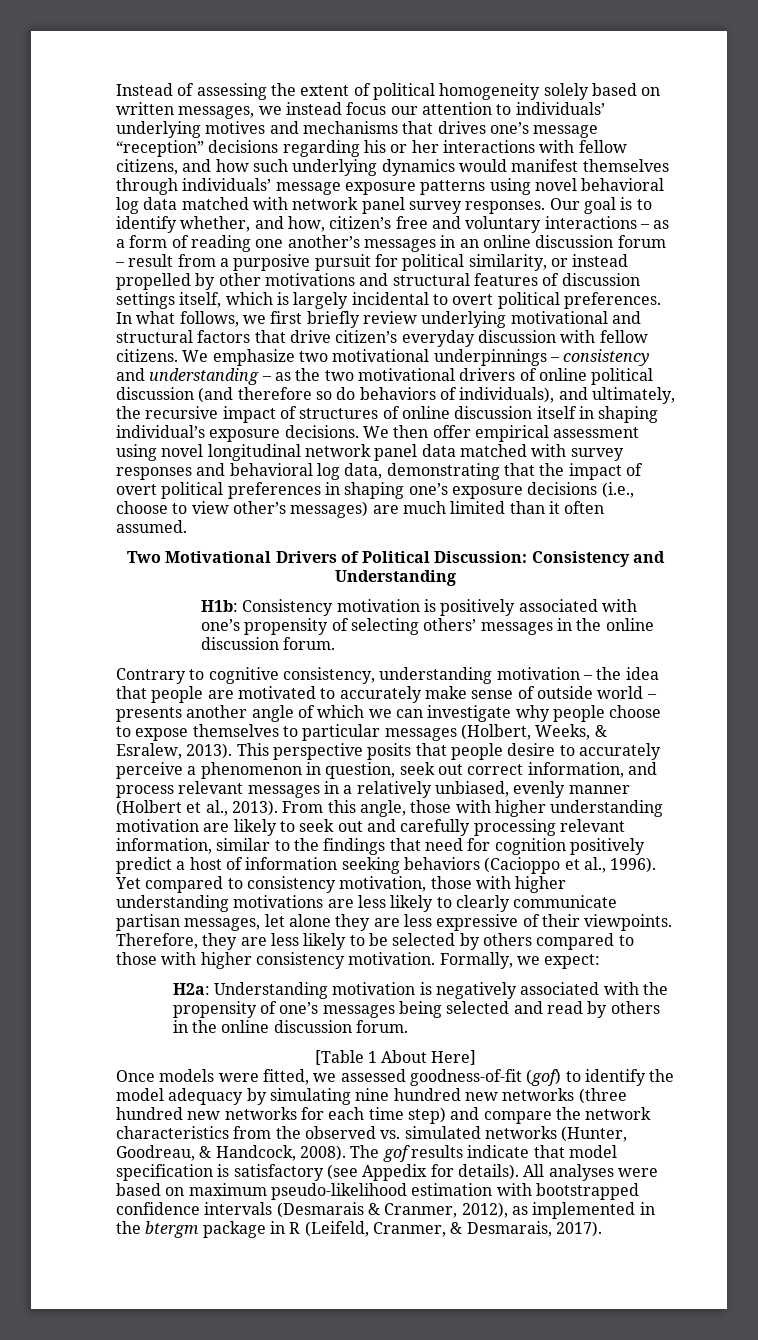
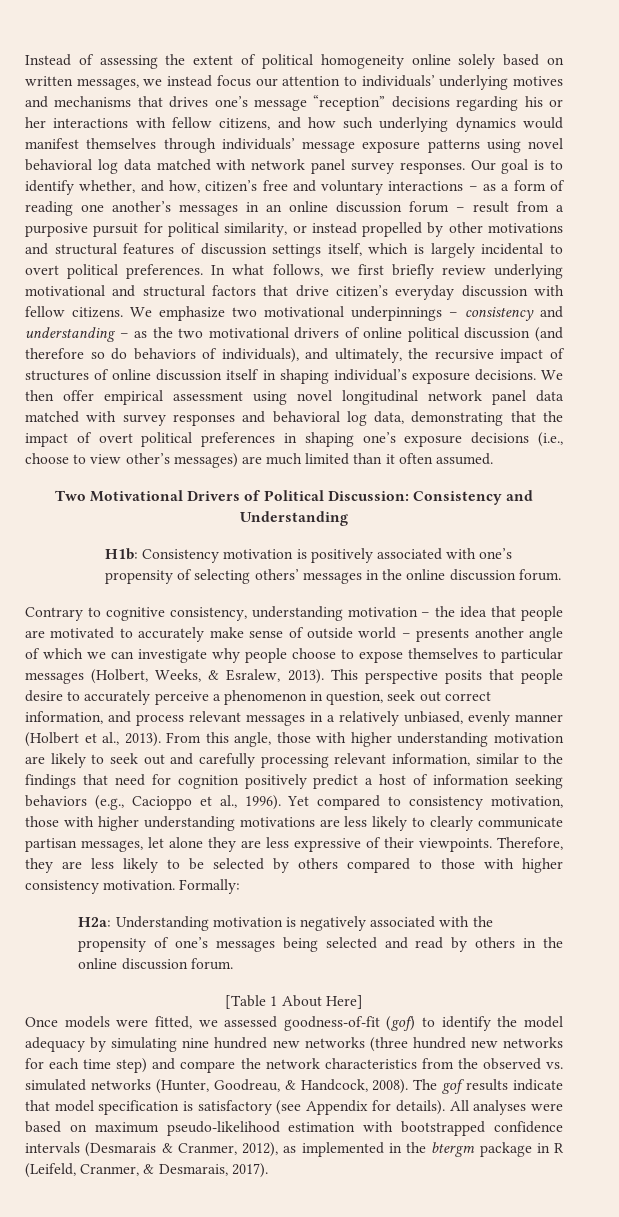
(541, 91) none -> [411,54,451,65] online
[484,857,561,874] (Cacioppo -> [94,795,192,810] (e.g., Cacioppo
[439,952,601,969] Formally, we expect: -> [179,879,241,894] Formally:
[362,1164,428,1181] Appedix -> [305,1100,368,1115] Appendix

